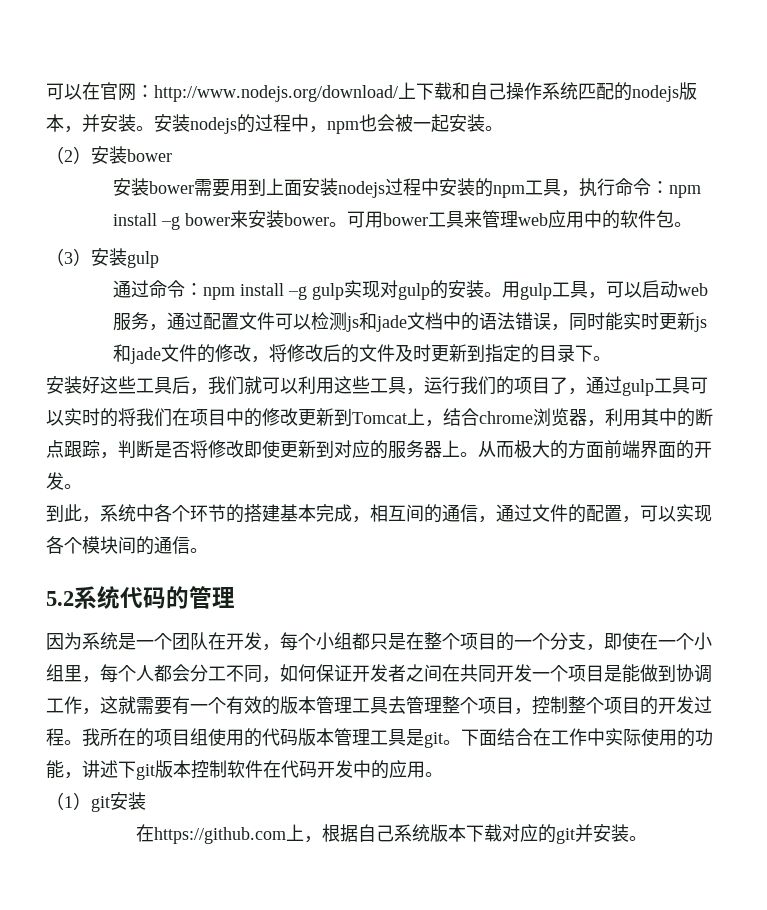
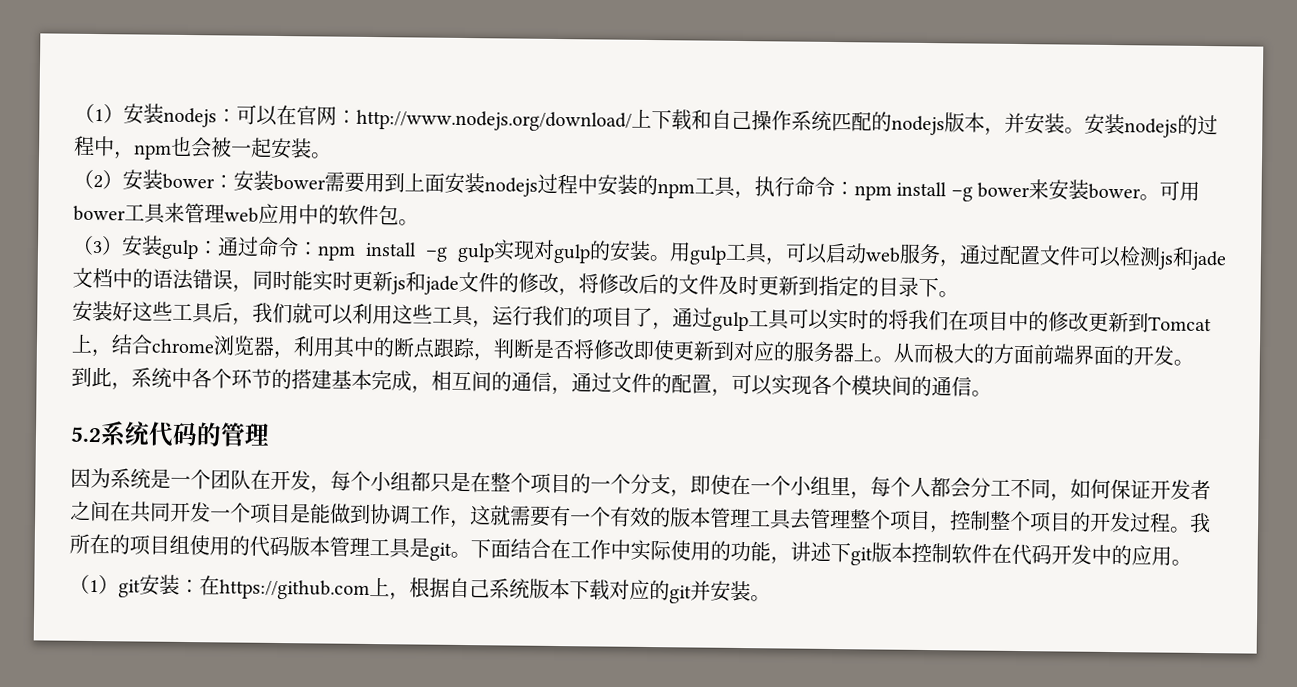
(46, 91) none -> [74,103,237,128] （1）安装nodejs：
(172, 155) // -> [213,174,234,189] ：
(159, 259) // -> [197,240,219,255] ：
(146, 801) // -> [179,578,200,594] ：

